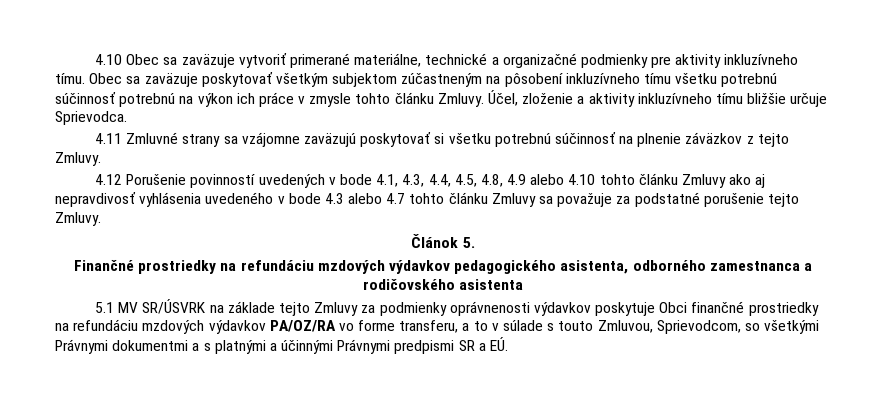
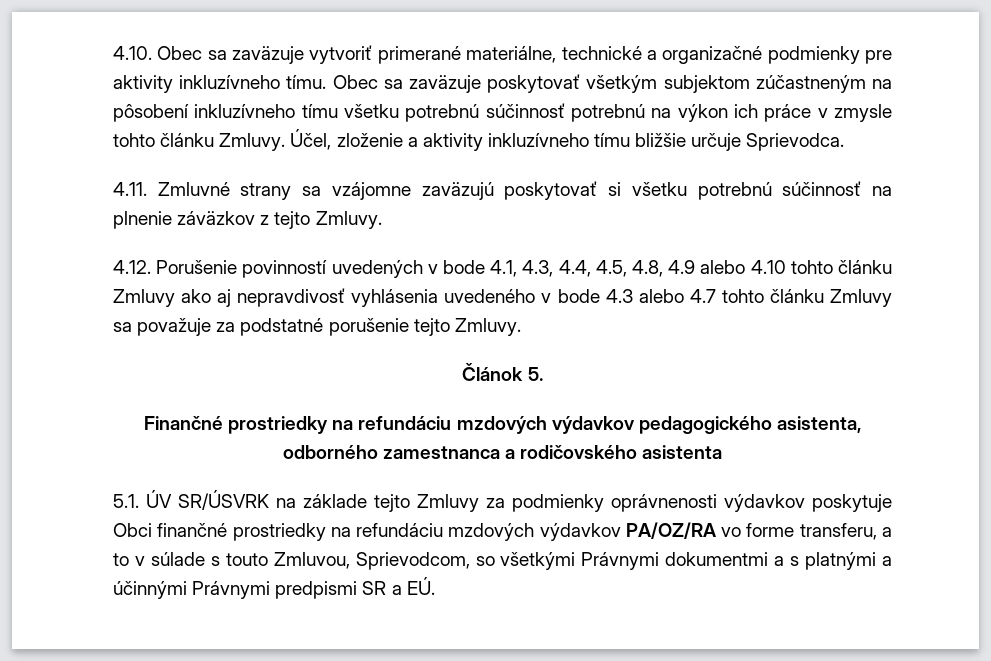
[95,54,123,65] 4.10 -> [113,46,152,60] 4.10.
[95,133,123,144] 4.11 -> [113,182,147,196] 4.11.
[95,174,123,185] 4.12 -> [113,260,151,274] 4.12.
[95,302,139,313] 5.1 MV -> [113,489,172,508] 5.1. ÚV

